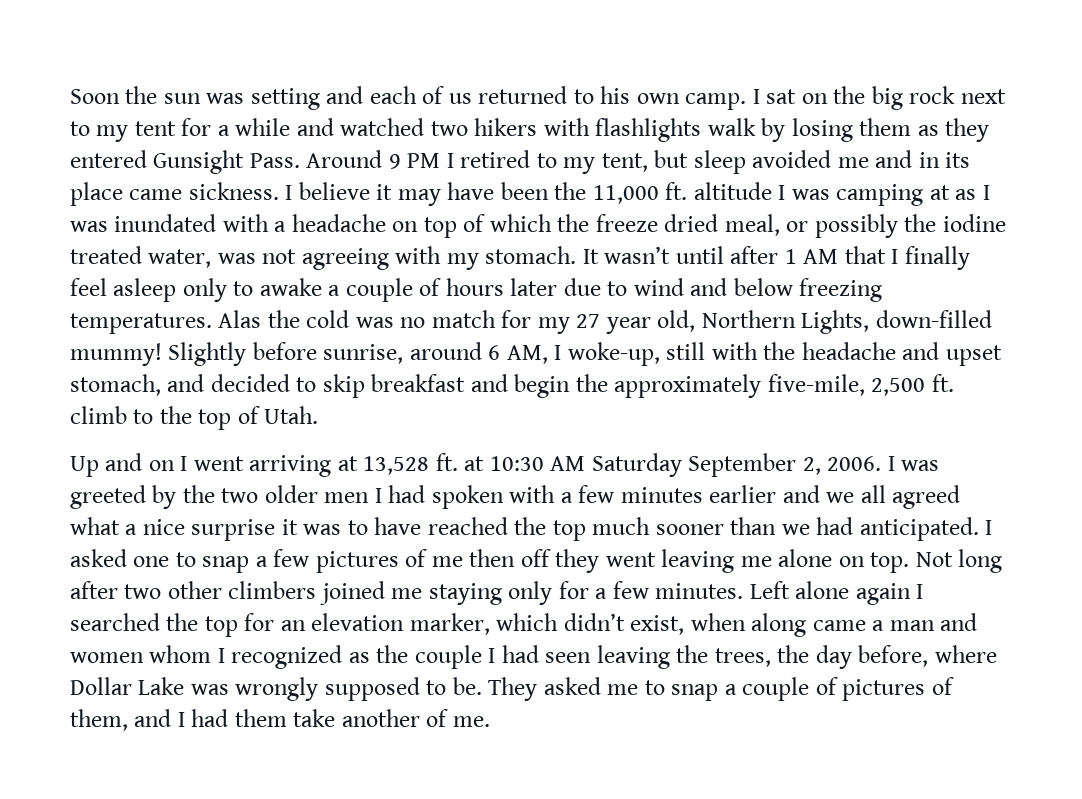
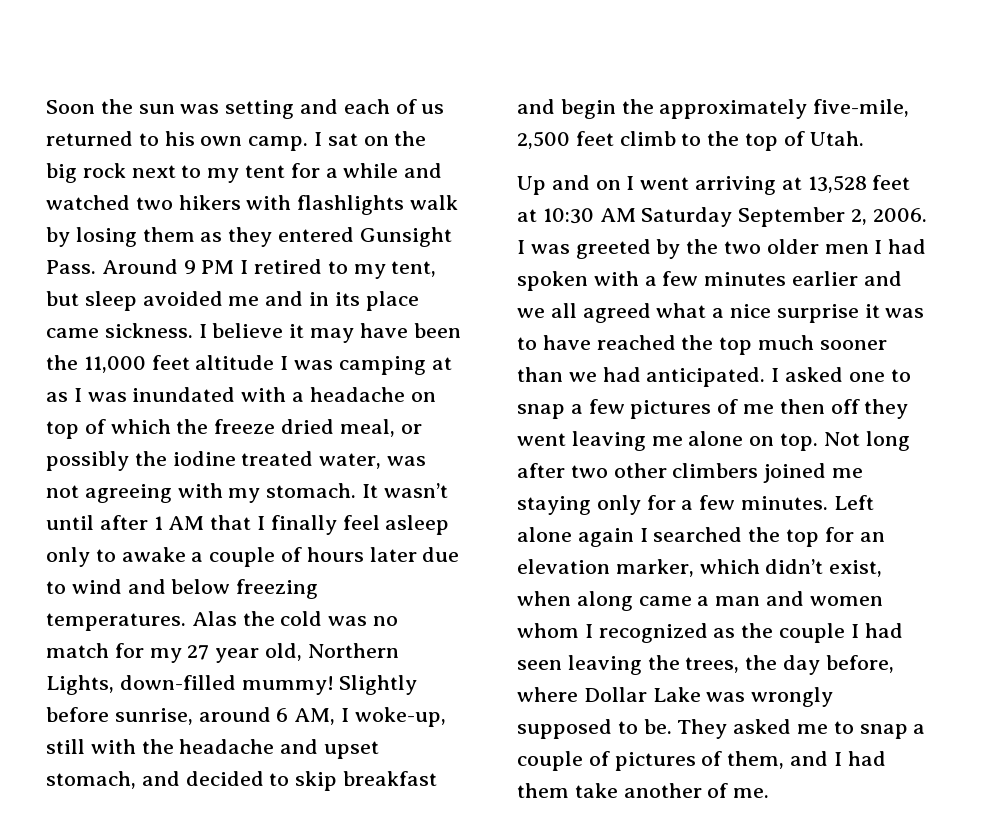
[665,182,688,200] ft. -> [151,355,190,370] feet
[931,374,954,392] ft. -> [575,131,614,146] feet
[435,453,458,471] ft. -> [872,175,911,190] feet

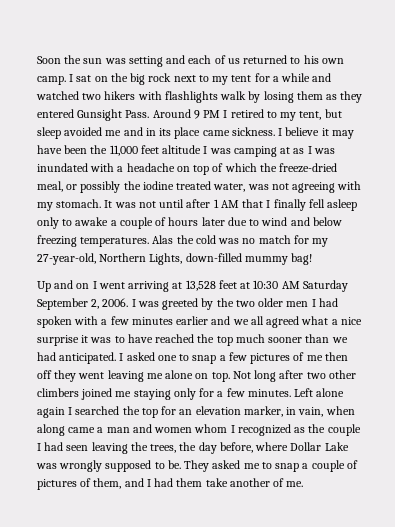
[214,419,335,434] freeze dried -> [279,163,338,173] freeze-dried
[383,483,448,498] wasn’t -> [114,201,156,208] was not
[342,515,380,530] feel -> [308,199,325,208] fell
[187,643,399,663] [46,675,418,695] [46,707,446,727] [46,739,380,759] [46,771,438,791] [517,99,910,119] [517,131,864,151] 27 year old, Northern Lights, down-filled mummy! Slightly before sunrise, around 6 AM, I woke-up, still with the headache and upset stomach, and decided to skip breakfast and begin the approximately five-mile, 2,500 feet climb to the top of Utah. -> [37,253,313,265] 27-year-old, Northern Lights, down-filled mummy bag!
[699,559,883,577] which didn’t exist, -> [286,407,324,417] in vain,

